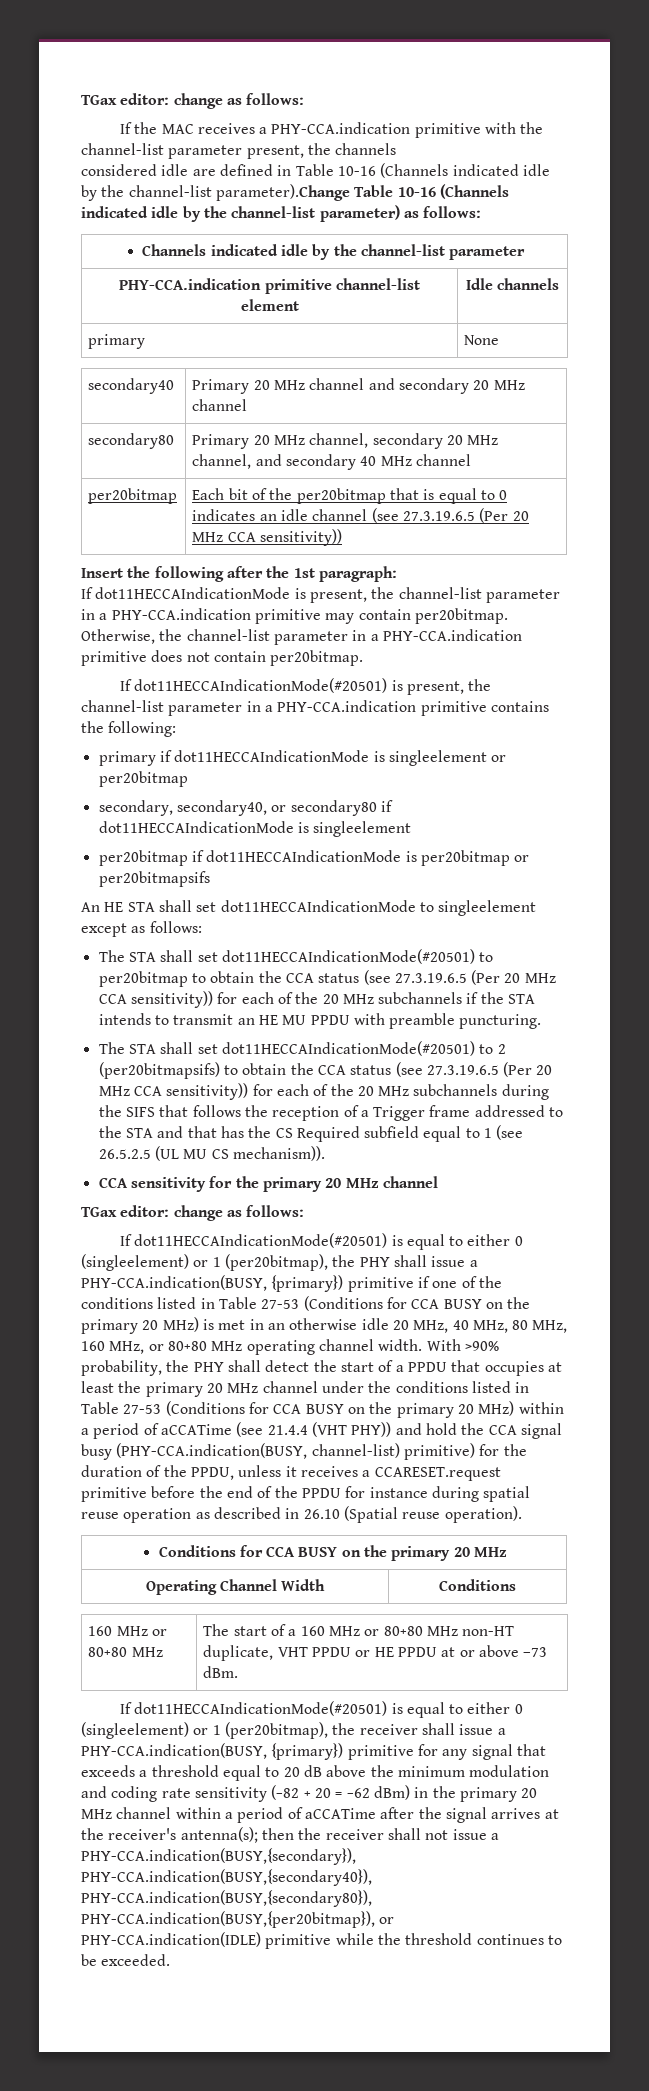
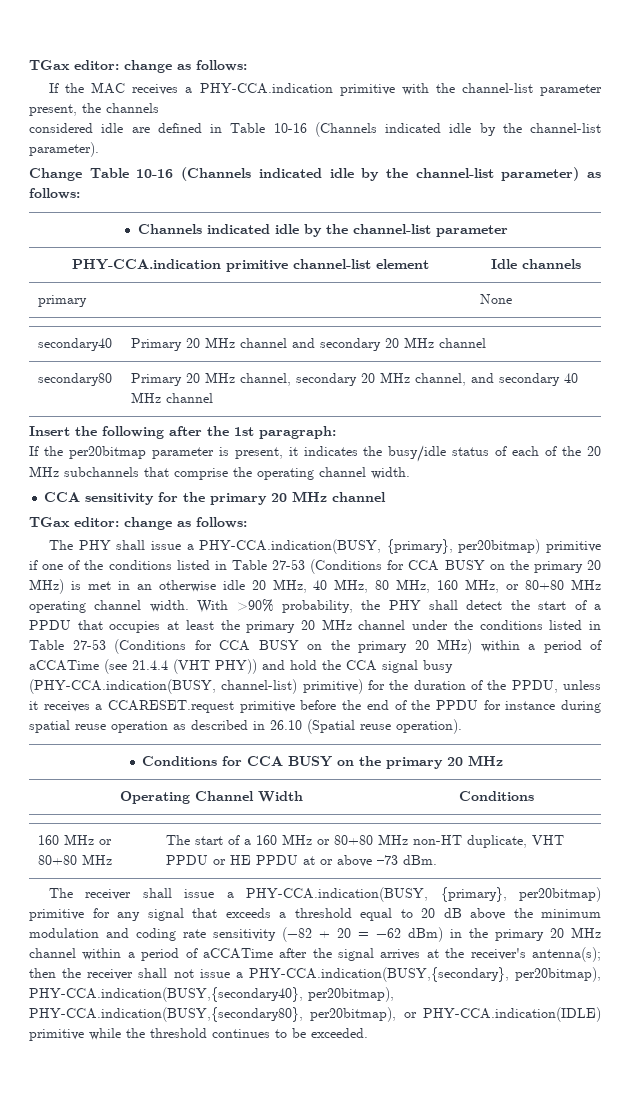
[215,184,350,201] parameter).Change -> [29,142,99,157] [29,168,82,181] parameter). // Change
[88,488,178,504] [192,488,508,504] [192,508,529,523] [192,529,342,546] // per20bitmap | Each bit of the per20bitmap that is equal to 0 indicates an idle channel (see 27.3.19.6.5 (Per 20 MHz CCA sensitivity)) -> (214, 398) none
[95,587,560,603] [81,608,508,624] [81,629,522,645] [81,650,364,666] [119,678,492,695] [81,700,549,716] [81,721,177,737] [98,750,507,766] [98,771,188,787] [98,800,393,816] [98,821,412,837] [98,850,530,866] [98,871,210,887] [81,900,537,916] [81,921,202,937] [98,949,494,964] [98,970,556,987] [98,991,536,1008] [98,1013,542,1029] [98,1041,506,1056] [98,1062,553,1079] [98,1083,549,1100] [98,1105,564,1121] [98,1125,524,1142] [98,1146,325,1161] dot11HECCAIndicationMode is present, the channel-list parameter in a PHY-CCA.indication primitive may contain per20bitmap. Otherwise, the channel-list parameter in a PHY-CCA.indication primitive does not contain per20bitmap. // If dot11HECCAIndicationMode(#20501) is present, the channel-list parameter in a PHY-CCA.indication primitive contains the following: // primary if dot11HECCAIndicationMode is singleelement or per20bitmap // secondary, secondary40, or secondary80 if dot11HECCAIndicationMode is singleelement // per20bitmap if dot11HECCAIndicationMode is per20bitmap or per20bitmapsifs // An HE STA shall set dot11HECCAIndicationMode to singleelement except as follows: // The STA shall set dot11HECCAIndicationMode(#20501) to per20bitmap to obtain the CCA status (see 27.3.19.6.5 (Per 20 MHz CCA sensitivity)) for each of the 20 MHz subchannels if the STA intends to transmit an HE MU PPDU with preamble puncturing. // The STA shall set dot11HECCAIndicationMode(#20501) to 2 (per20bitmapsifs) to obtain the CCA status (see 27.3.19.6.5 (Per 20 MHz CCA sensitivity)) for each of the 20 MHz subchannels during the SIFS that follows the reception of a Trigger frame addressed to the STA and that has the CS Required subfield equal to 1 (see 26.5.2.5 (UL MU CS mechanism)). -> [43,445,601,462] [29,466,410,480] the per20bitmap parameter is present, it indicates the busy/idle status of each of the 20 MHz subchannels that comprise the operating channel width.
[119,1233,523,1250] [81,1254,356,1271] If dot11HECCAIndicationMode(#20501) is equal to either 0 (singleelement) or 1 (per20bitmap), the -> [49,540,74,550] The
[271,1275,344,1292] {primary}) -> [386,539,541,554] {primary}, per20bitmap)
[119,1701,523,1718] [81,1722,356,1739] If dot11HECCAIndicationMode(#20501) is equal to either 0 (singleelement) or 1 (per20bitmap), the -> [49,888,74,898] The
[271,1743,344,1760] {primary}) -> [440,887,601,902] {primary}, per20bitmap)
[81,1848,356,1865] [81,1869,372,1886] [81,1890,372,1907] [81,1911,375,1928] PHY-CCA.indication(BUSY,{secondary}), PHY-CCA.indication(BUSY,{secondary40}), PHY-CCA.indication(BUSY,{secondary80}), PHY-CCA.indication(BUSY,{per20bitmap}), -> [248,967,601,982] [29,987,394,1002] [29,1007,397,1022] PHY-CCA.indication(BUSY,{secondary}, per20bitmap), PHY-CCA.indication(BUSY,{secondary40}, per20bitmap), PHY-CCA.indication(BUSY,{secondary80}, per20bitmap),

